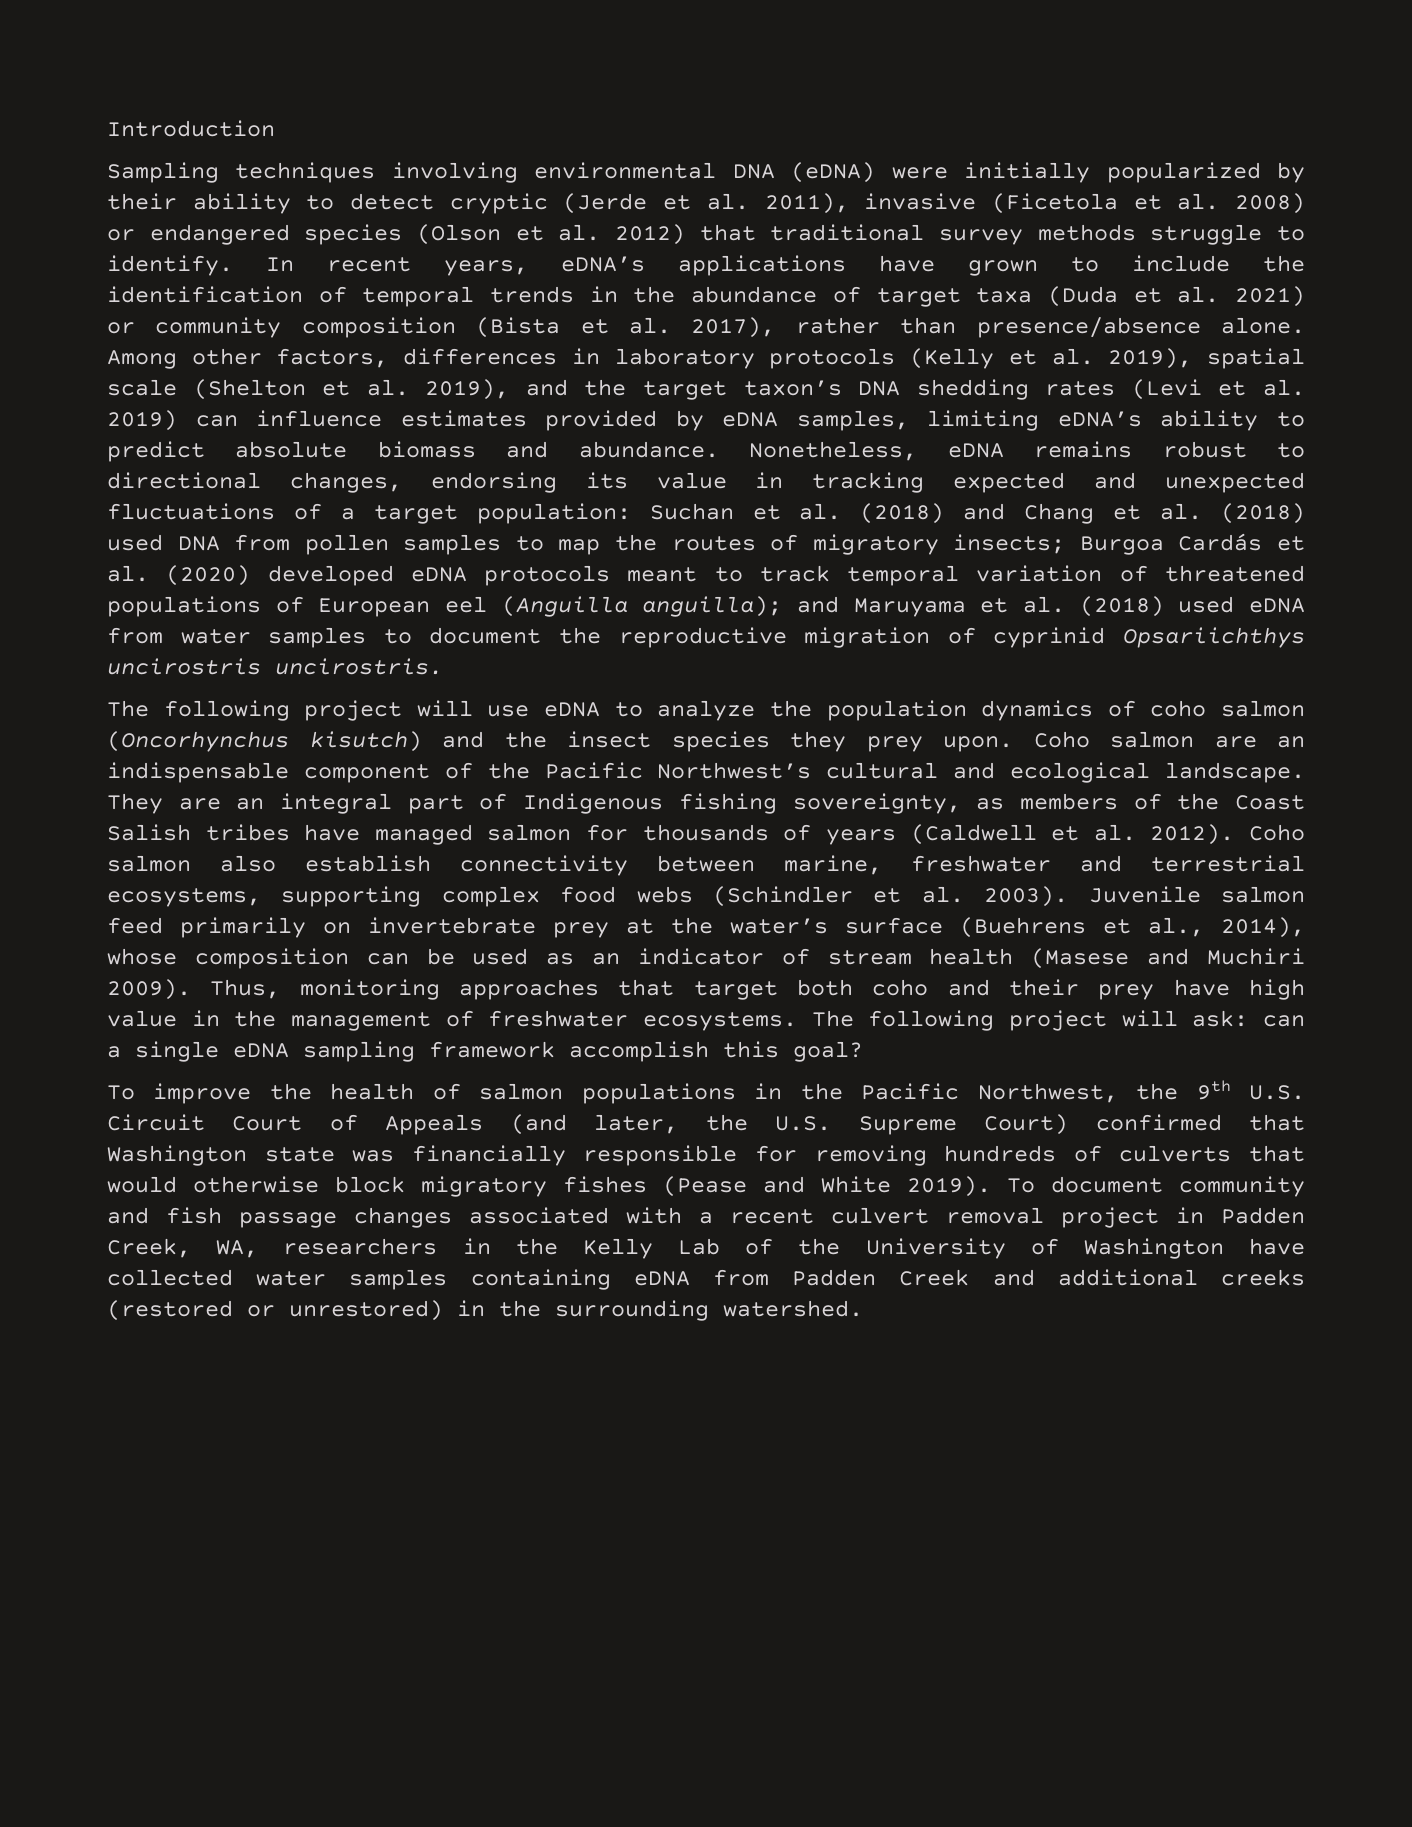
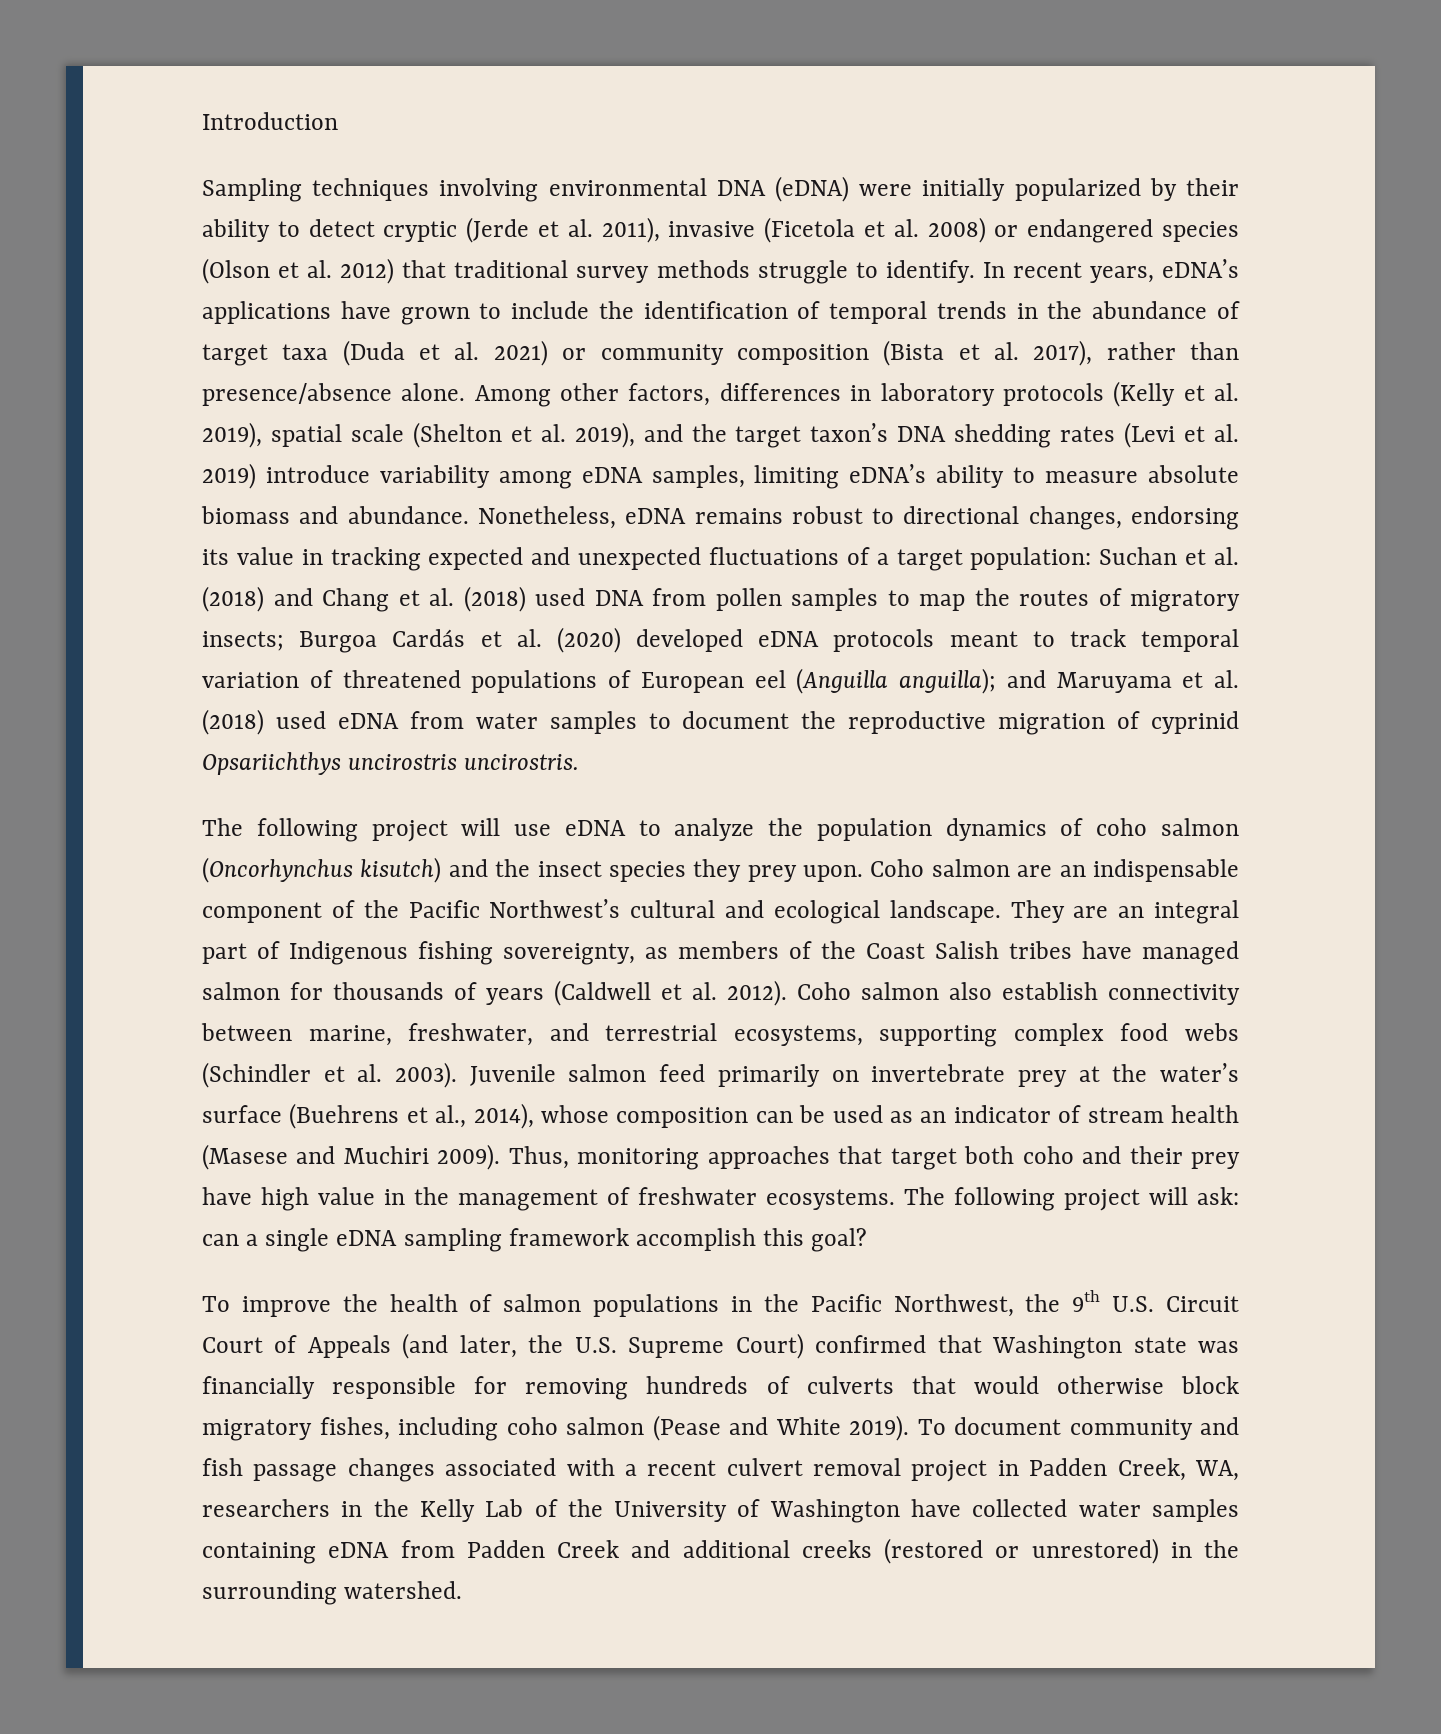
[195,410,704,431] can influence estimates provided by -> [265,465,572,489] introduce variability among
[107,441,205,462] predict -> [1045,471,1139,483] measure
[911,855,1051,872] freshwater -> [408,1023,534,1046] freshwater,
[563,1176,647,1193] fishes -> [319,1417,644,1441] fishes, including coho salmon

